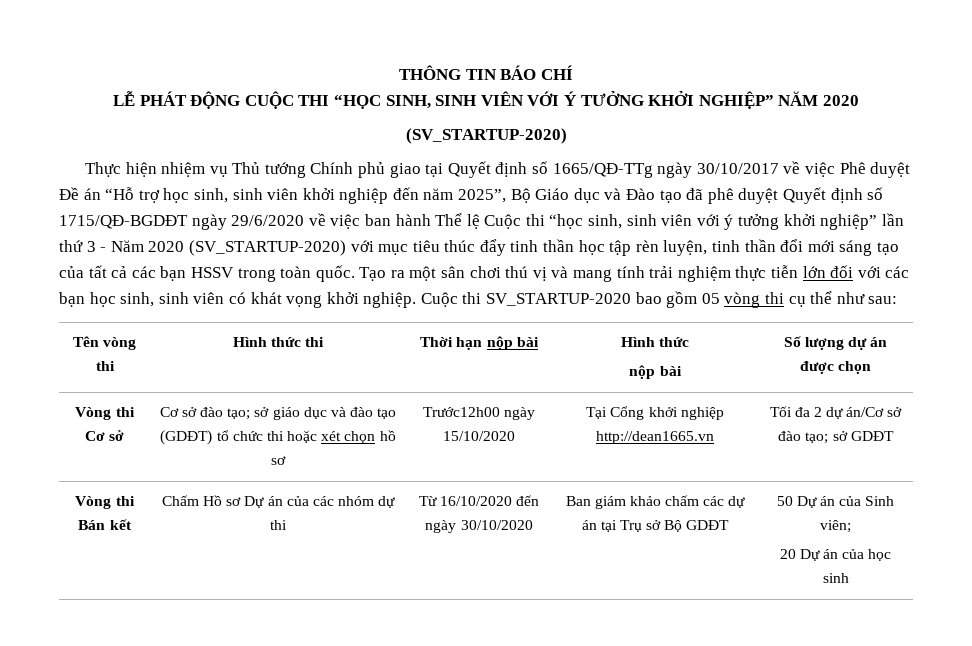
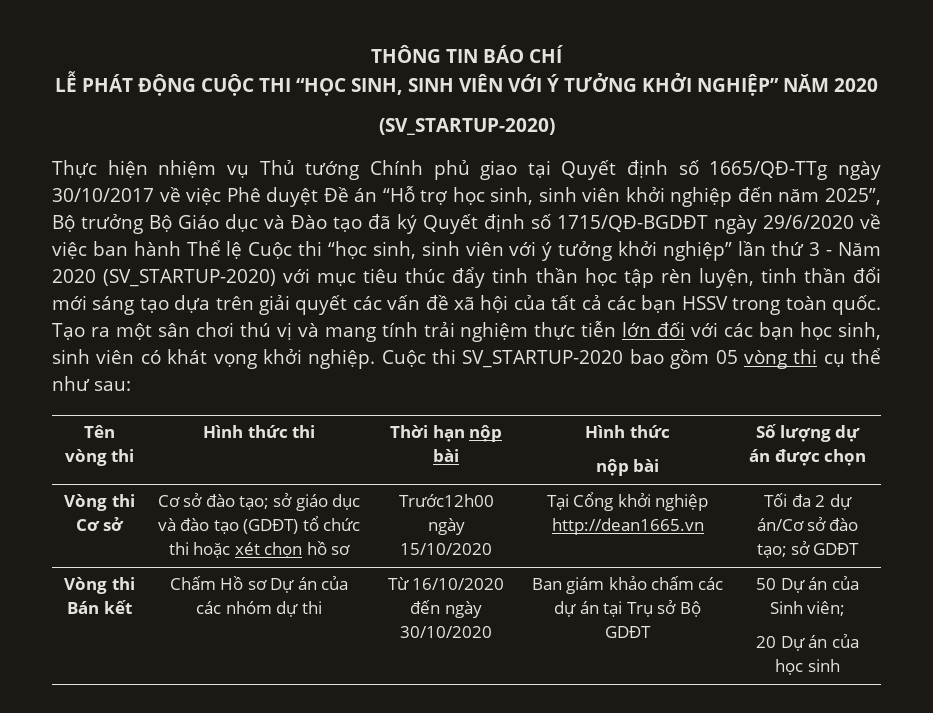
(531, 195) none -> [81,214,172,234] trưởng Bộ
[707,188,779,204] phê duyệt -> [397,214,417,234] ký
(899, 248) none -> [174,295,509,315] dựa trên giải quyết các vấn đề xã hội

